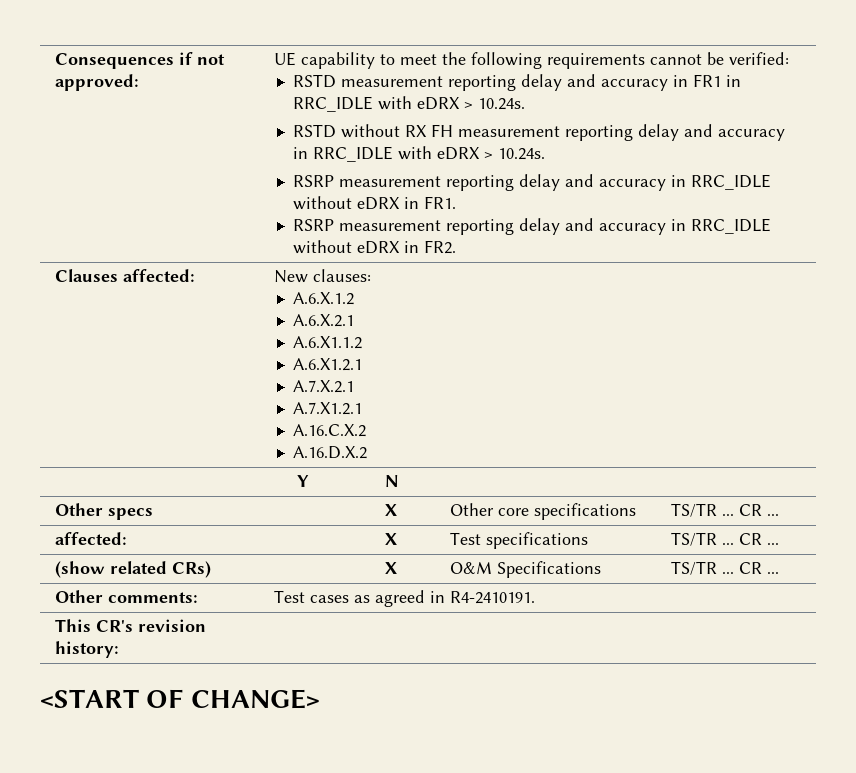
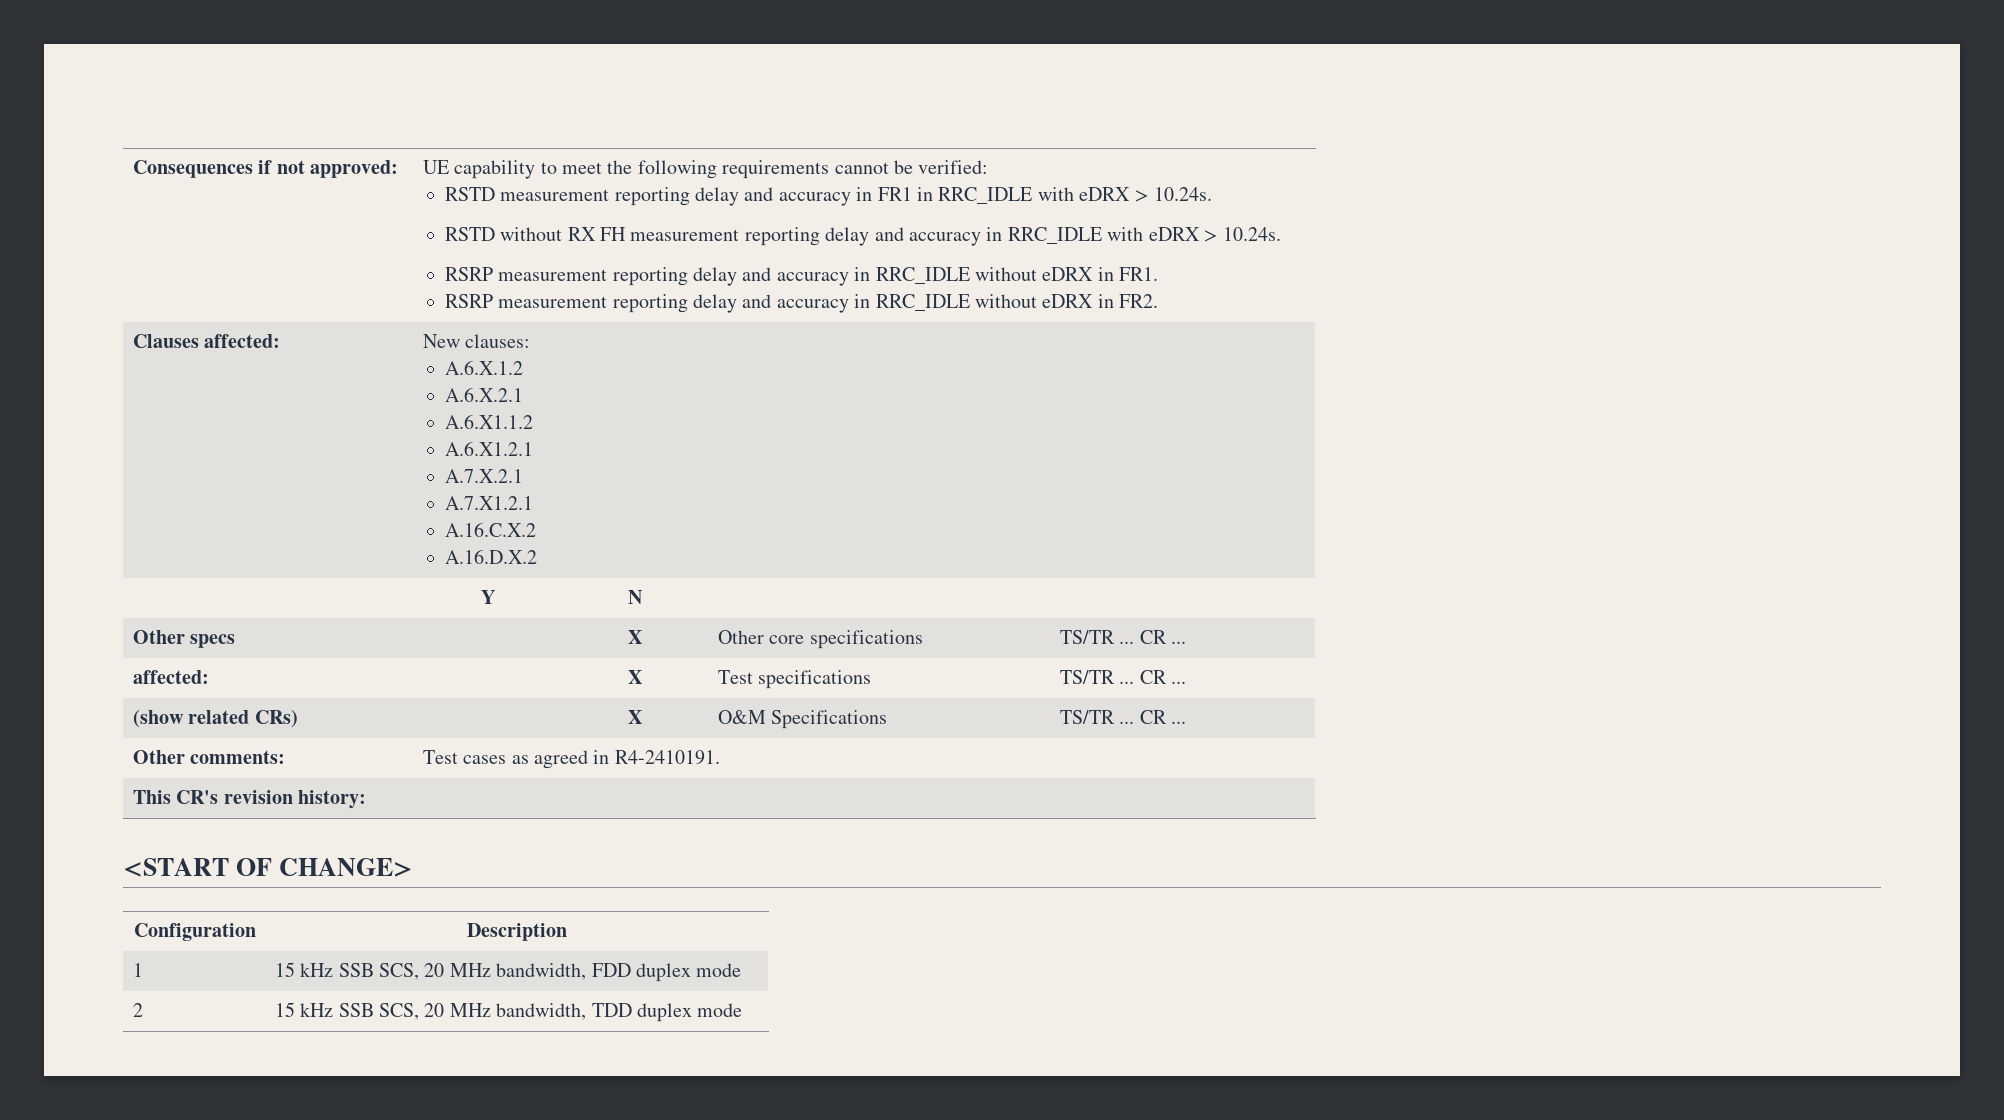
(320, 699) none -> [133,923,256,941] [466,923,567,941] [132,963,143,977] [274,962,742,982] [132,1003,143,1017] [274,1002,743,1022] // Configuration | Description // 1 | 15 kHz SSB SCS, 20 MHz bandwidth, FDD duplex mode // 2 | 15 kHz SSB SCS, 20 MHz bandwidth, TDD duplex mode

